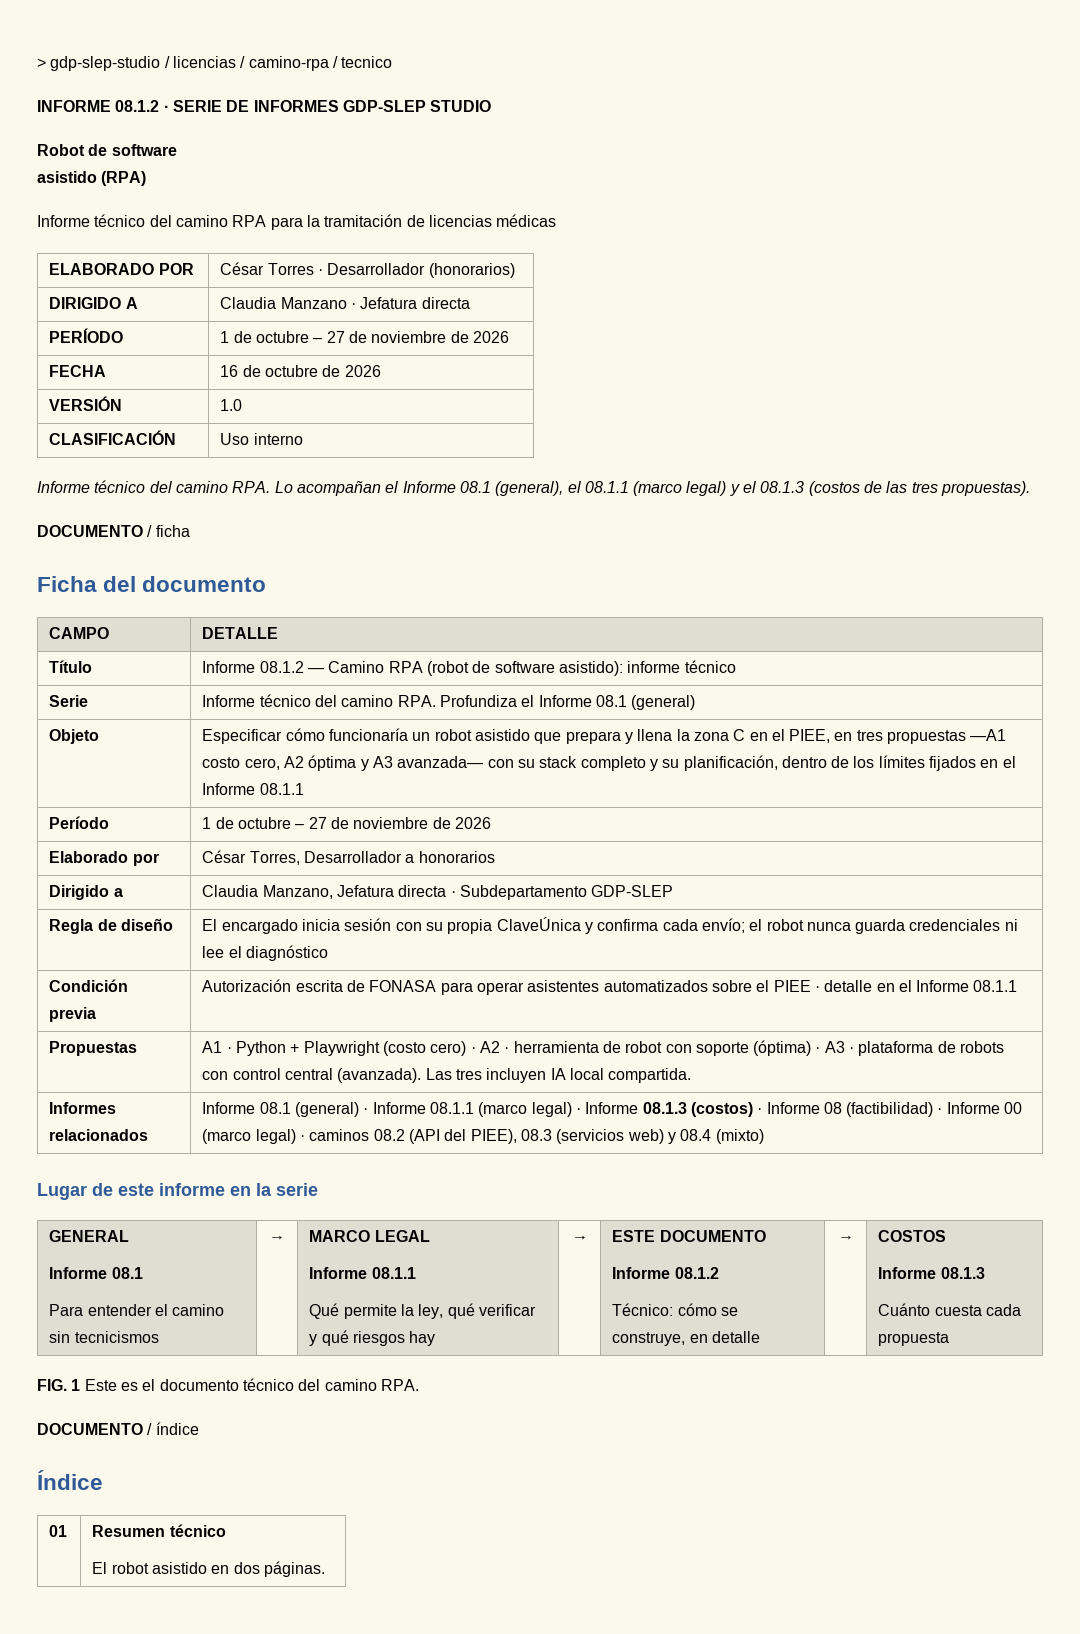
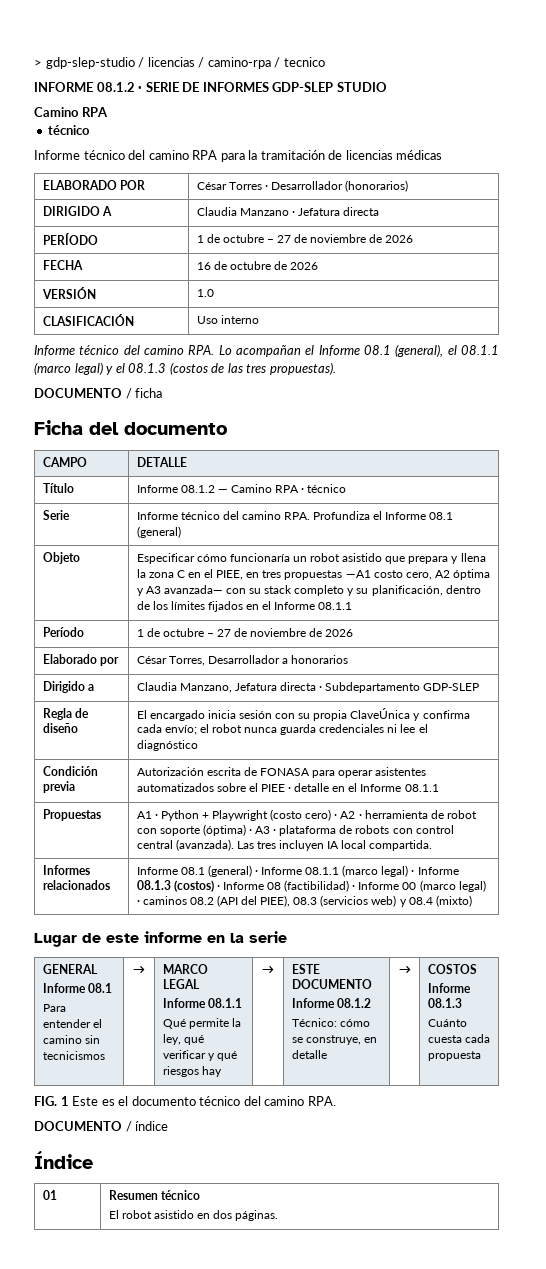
[37,144,177,156] [37,171,147,186] Robot de software // asistido (RPA) -> [34,107,108,117] [48,125,91,135] Camino RPA // técnico
[426,661,681,676] (robot de software asistido): informe -> [301,488,305,493] ·

